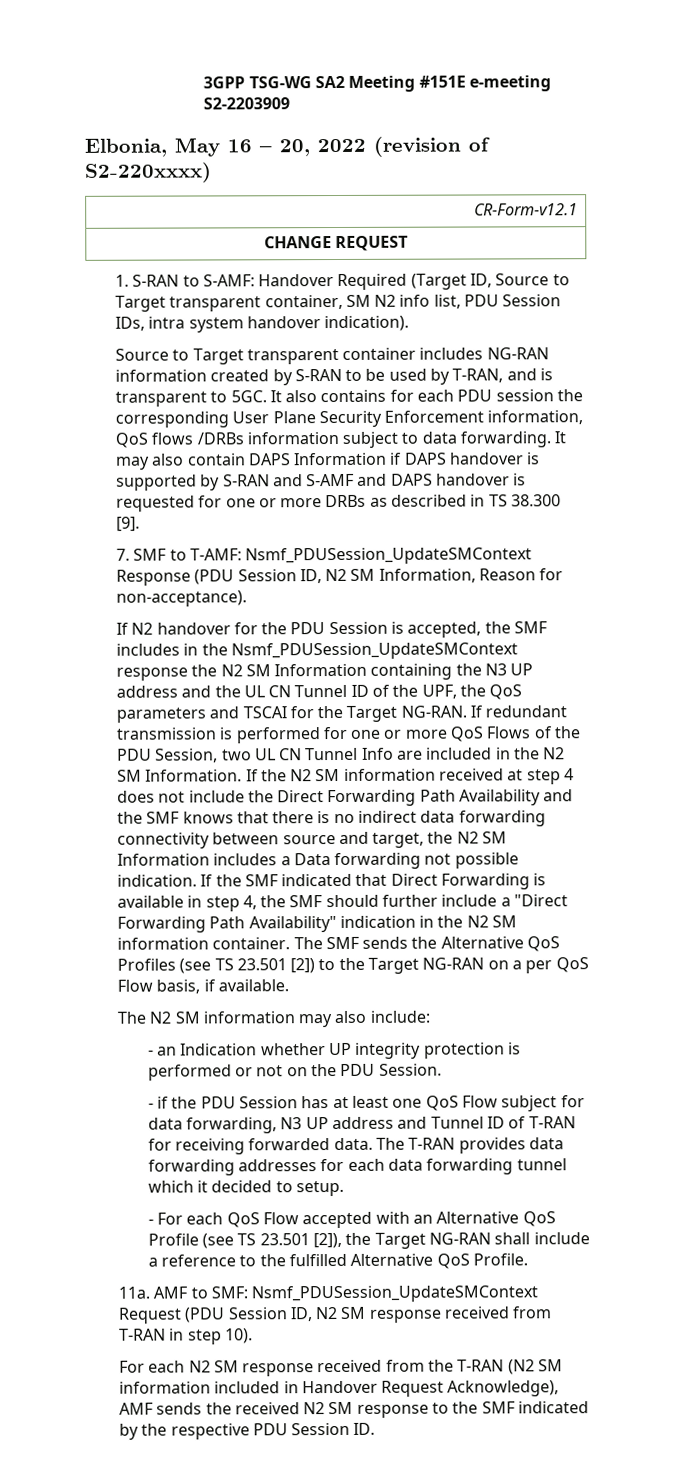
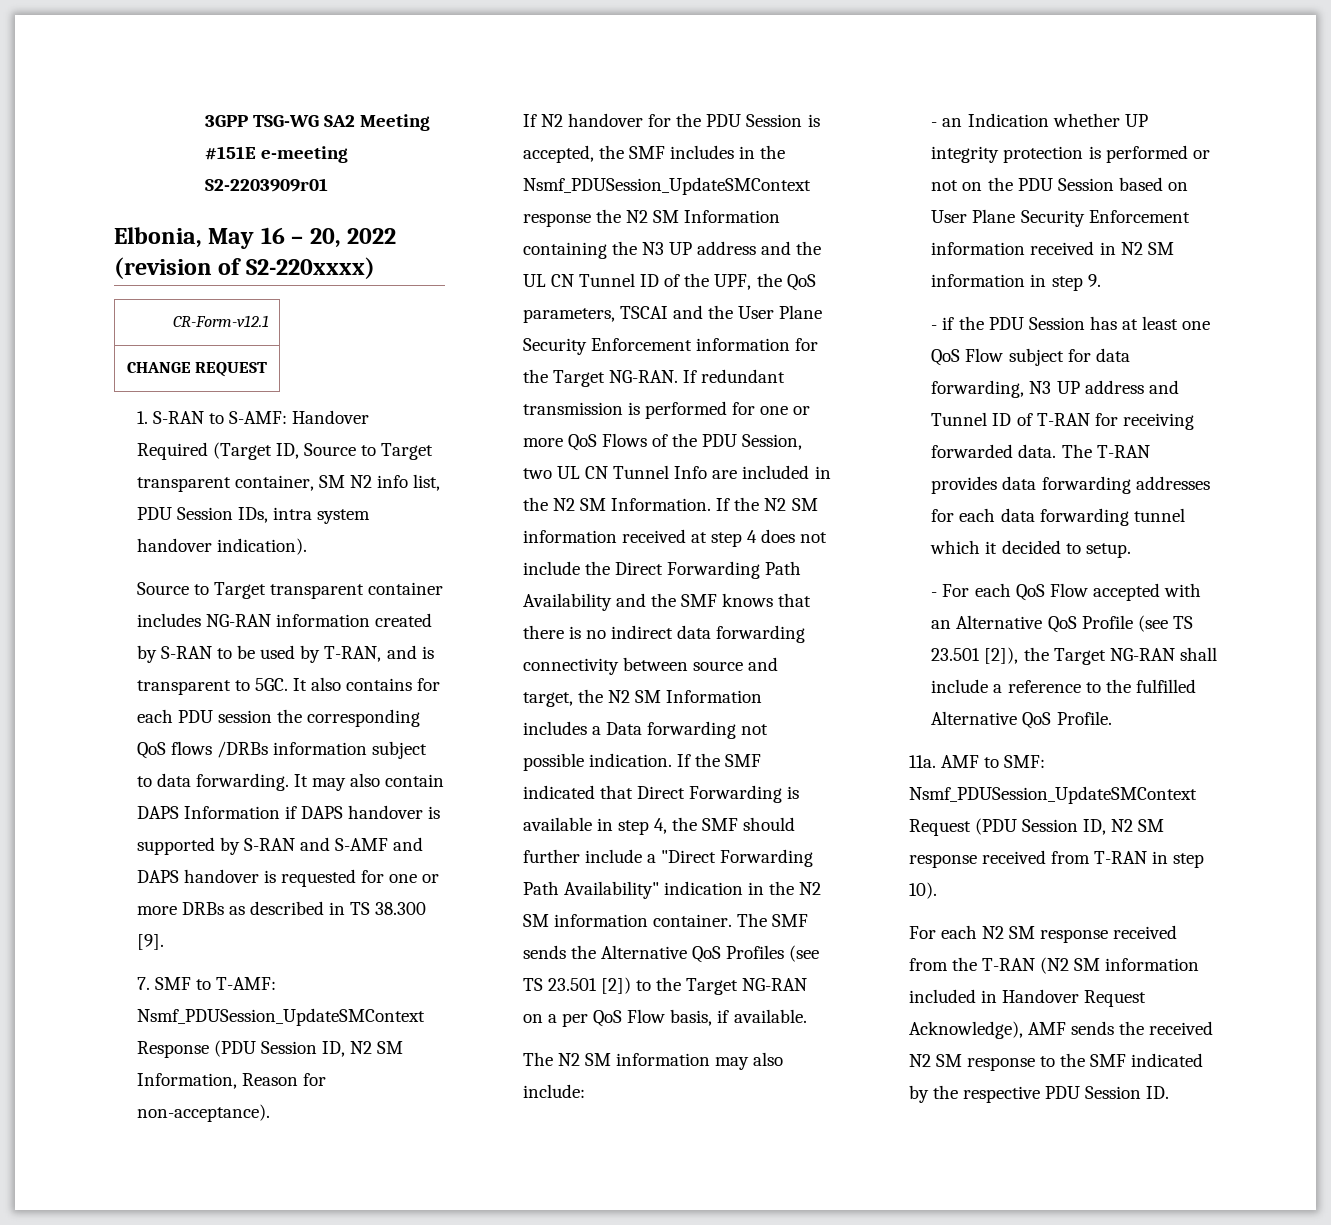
[203,97,291,110] S2-2203909 -> [204,178,328,192] S2-2203909r01
[232,410,584,428] User Plane Security Enforcement information, -> (421, 718) none
[115,706,287,723] parameters and TSCAI -> [522,305,823,323] [522,338,790,355] parameters, TSCAI and the User Plane Security Enforcement information
[378,1063,442,1076] Session. -> [1057,177,1189,191] [931,209,1190,227] [931,241,1174,255] [931,274,1101,291] Session based on User Plane Security Enforcement information received in N2 SM information in step 9.

